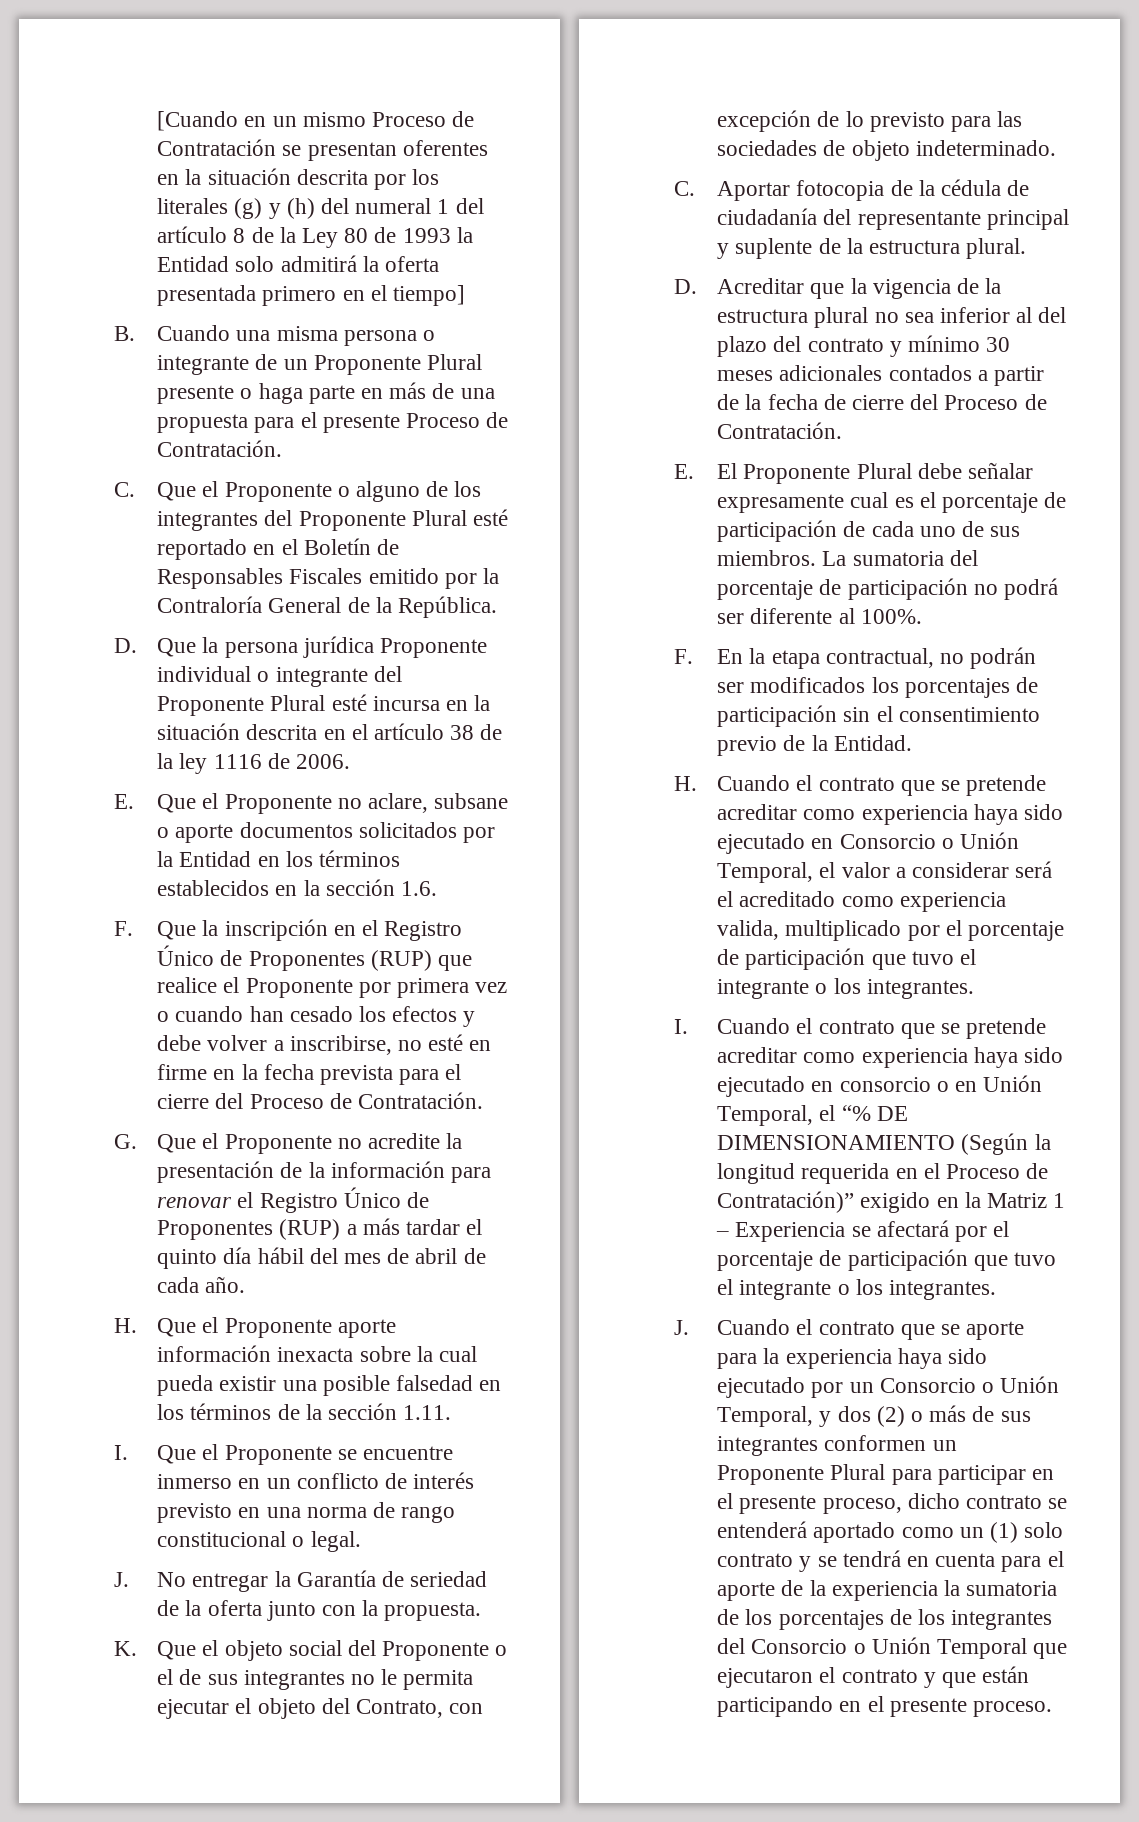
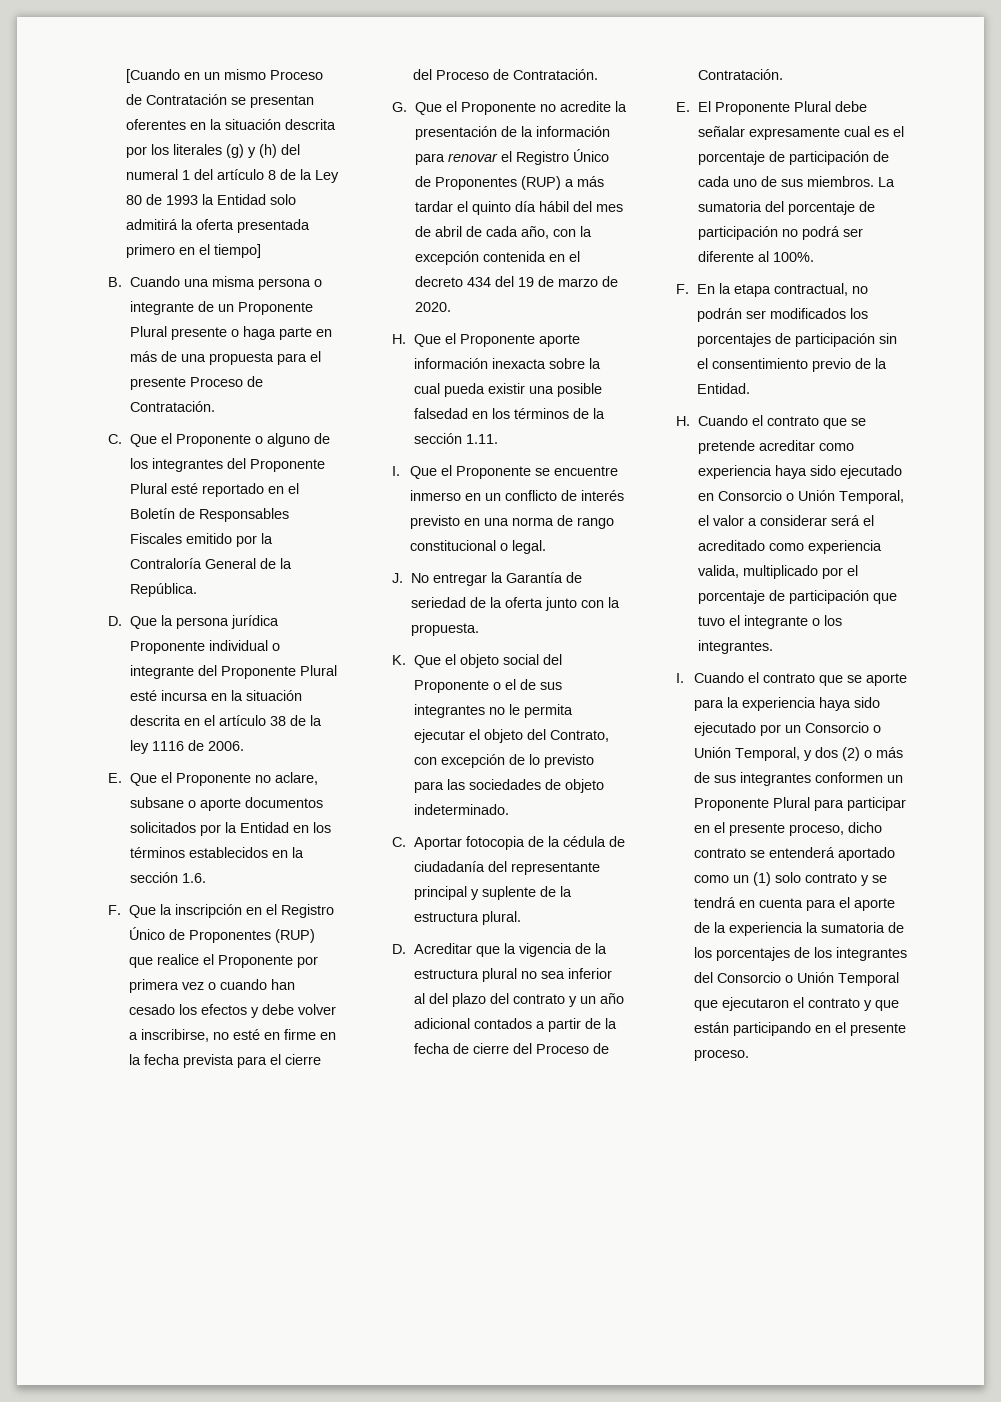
[205,1276,246,1293] año. -> [520,226,592,239] [414,251,580,265] [414,276,618,287] [414,302,451,312] año, con la excepción contenida en el decreto 434 del 19 de marzo de 2020.
[907,335,1011,352] [717,365,883,381] mínimo 30 meses adicionales -> [579,993,624,1004] [413,1018,470,1029] un año adicional
[966,1018,1047,1039] [717,1047,1063,1068] [717,1075,1043,1097] [717,1105,908,1126] [717,1133,1051,1155] [717,1163,1049,1184] [717,1191,1066,1213] [716,1220,1010,1242] [717,1249,1056,1271] [717,1279,996,1300] [673,1319,960,1340] pretende acreditar como experiencia haya sido ejecutado en consorcio o en Unión Temporal, el “% DE DIMENSIONAMIENTO (Según la longitud requerida en el Proceso de Contratación)” exigido en la Matriz 1 – Experiencia se afectará por el porcentaje de participación que tuvo el integrante o los integrantes. // J. Cuando el contrato que se -> (862, 679) none

